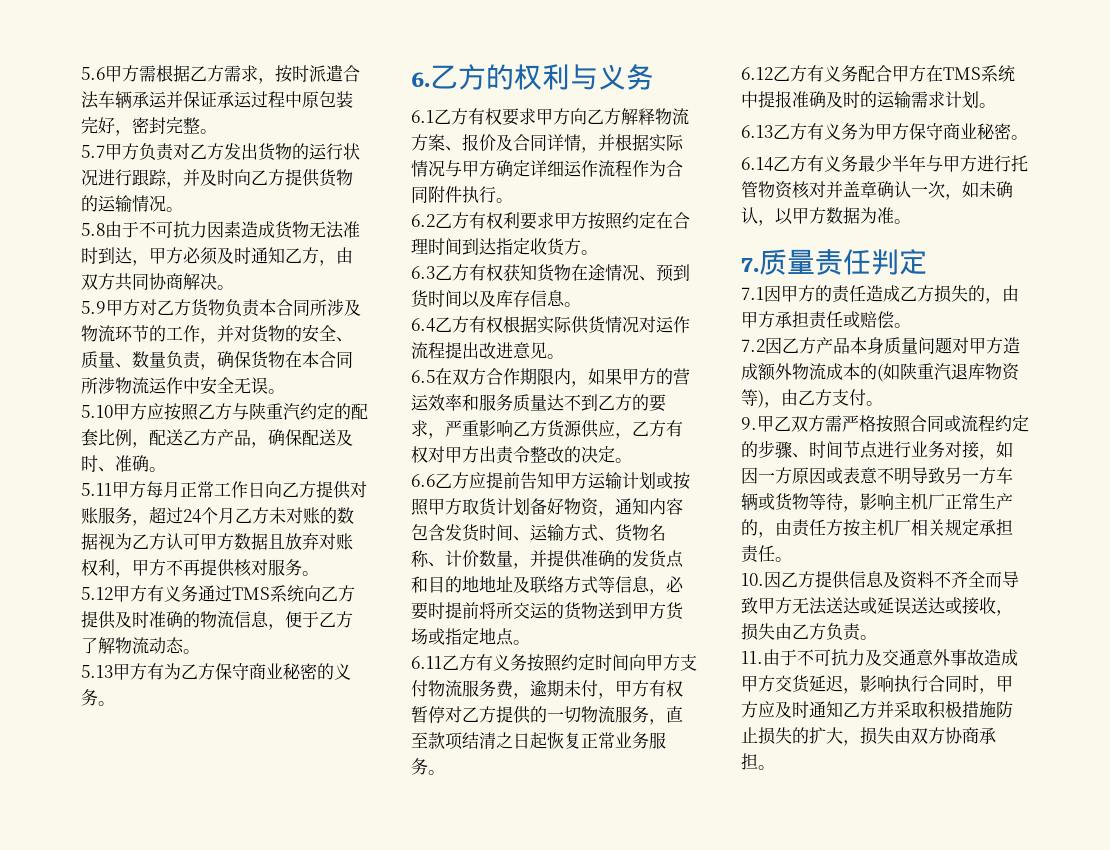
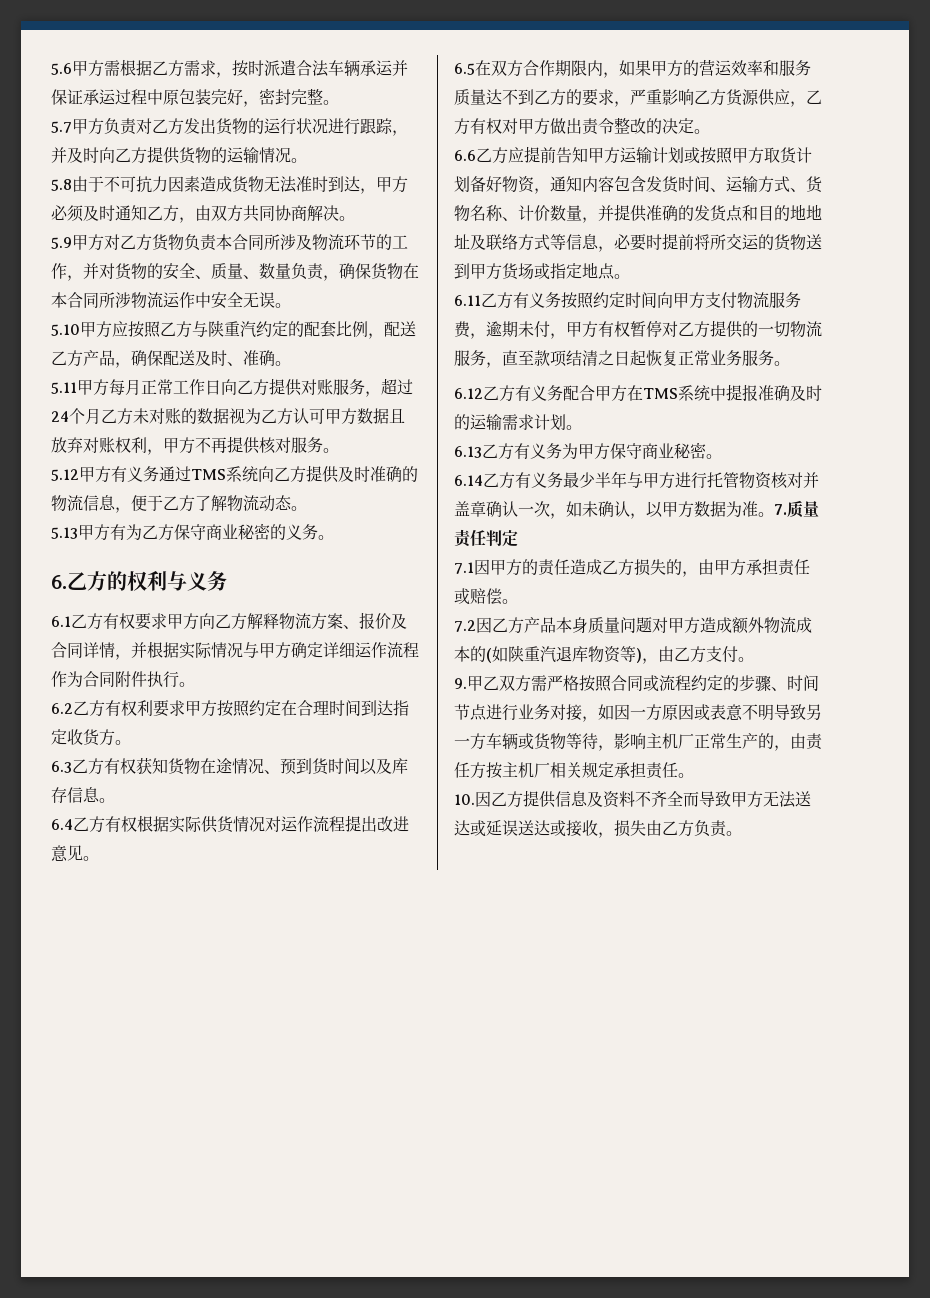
(479, 454) none -> [550,118,566,134] 做
(911, 221) // -> (774, 514) none
[741,649,1018,666] [741,675,1013,694] [741,700,1013,719] [741,727,996,746] [741,753,775,770] // 11.由于不可抗力及交通意外事故造成甲方交货延迟，影响执行合同时，甲方应及时通知乙方并采取积极措施防止损失的扩大，损失由双方协商承担。 -> (742, 833) none

